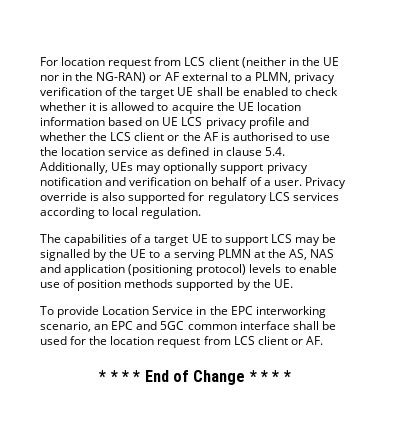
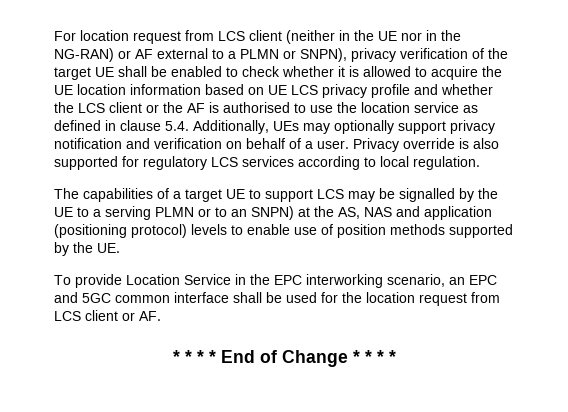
[254,72,291,83] PLMN, -> [240,48,347,62] PLMN or SNPN),
(251, 253) none -> [198,206,294,220] or to an SNPN)

